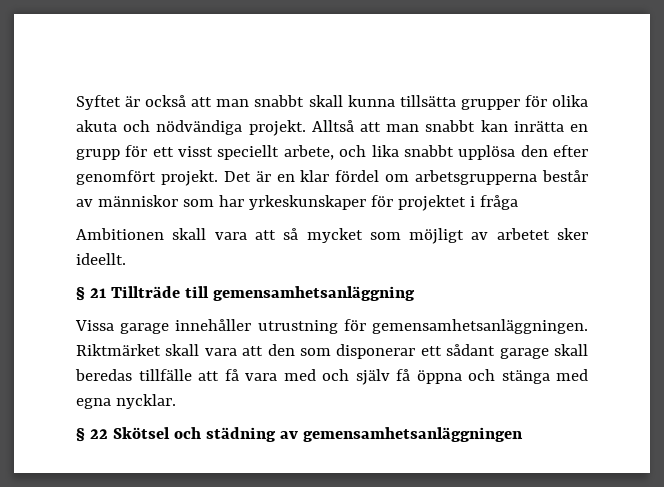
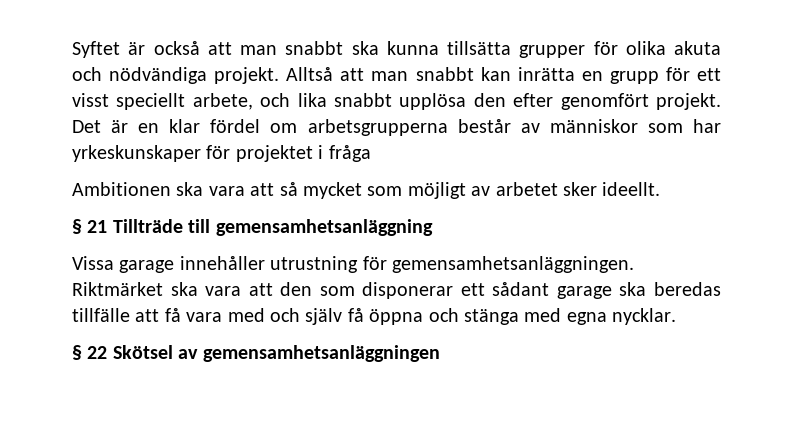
[308,95,343,107] skall -> [351,41,379,55] ska
[172,228,207,240] skall -> [176,182,204,196] ska
[165,344,200,356] skall -> [170,282,198,296] ska
[554,344,588,356] skall -> [619,282,647,296] ska
[173,427,276,442] och städning -> (173, 352) none

